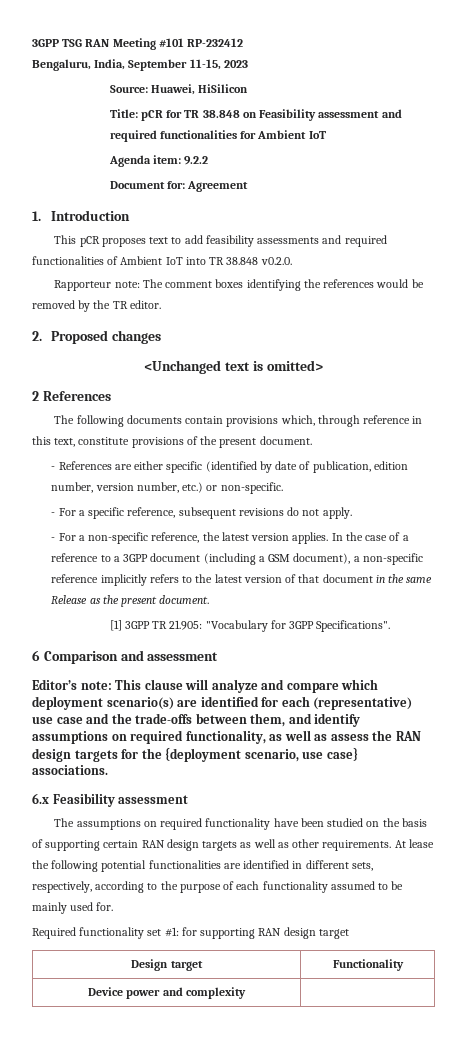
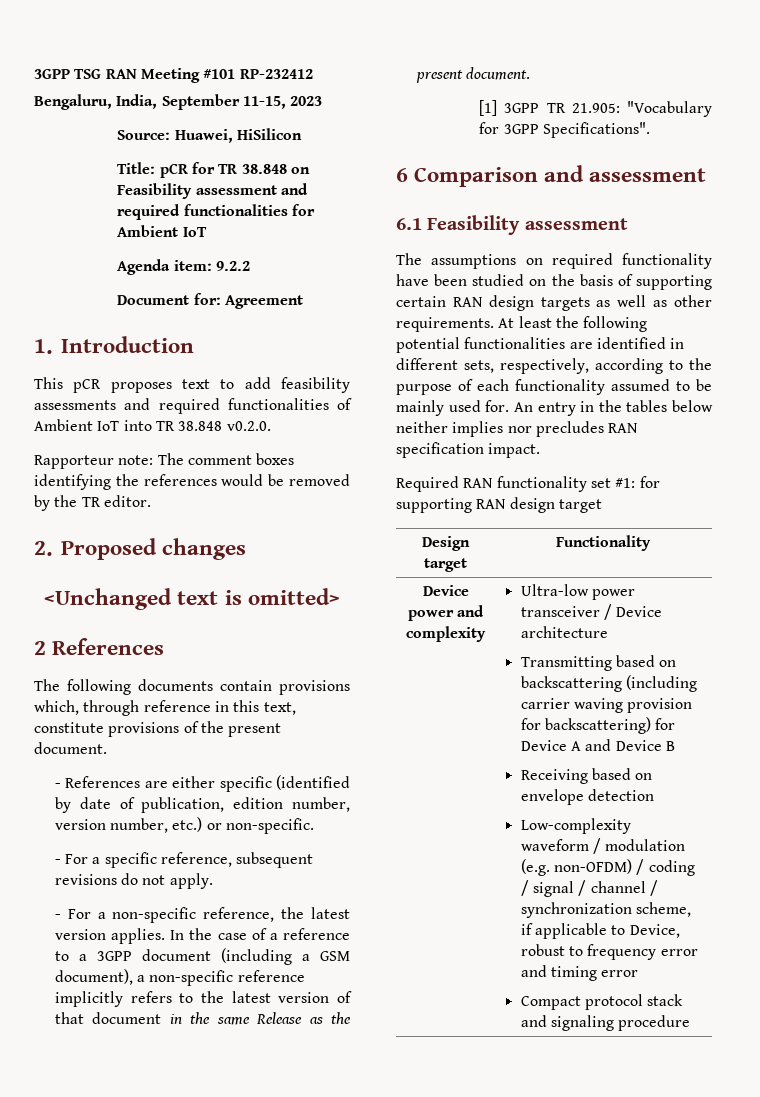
[32,679,379,693] [32,696,413,710] [32,713,361,727] [32,730,421,744] [32,747,358,762] [32,765,108,775] [32,793,49,804] Editor’s note: This clause will analyze and compare which deployment scenario(s) are identified for each (representative) use case and the trade-offs between them, and identify assumptions on required functionality, as well as assess the RAN design targets for the {deployment scenario, use case} associations. // 6.x -> [396,218,422,230] 6.1
[408,839,434,848] lease -> [518,316,552,328] least
(114, 906) none -> [513,400,713,416] [396,421,639,437] [396,442,541,458] An entry in the tables below neither implies nor precludes RAN specification impact.
(76, 933) none -> [463,478,494,488] RAN
(246, 993) none -> [520,584,636,600] [520,604,663,620] [520,626,608,638] [520,655,677,671] [520,675,698,692] [520,698,693,713] [520,717,676,734] [520,739,676,751] [520,768,653,784] [520,789,655,805] [520,818,631,834] [520,838,686,854] [520,859,695,876] [520,880,659,897] [520,902,692,918] [520,923,680,939] [520,944,698,960] [520,965,639,981] [520,994,684,1010] [520,1015,691,1031] Ultra-low power transceiver / Device architecture // Transmitting based on backscattering (including carrier waving provision for backscattering) for Device A and Device B // Receiving based on envelope detection // Low-complexity waveform / modulation (e.g. non-OFDM) / coding / signal / channel / synchronization scheme, if applicable to Device, robust to frequency error and timing error // Compact protocol stack and signaling procedure

